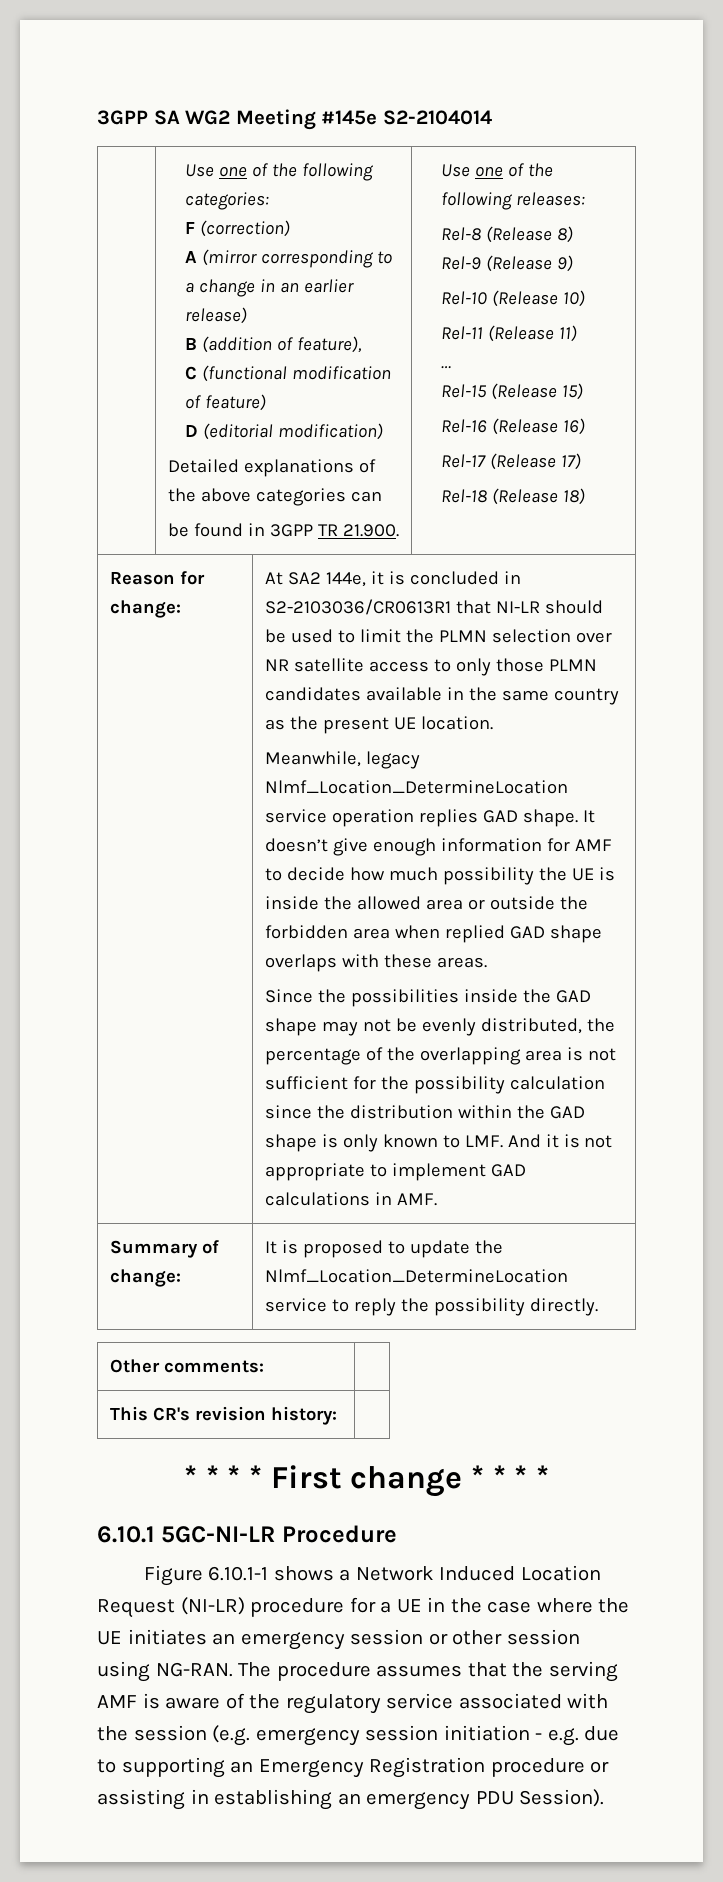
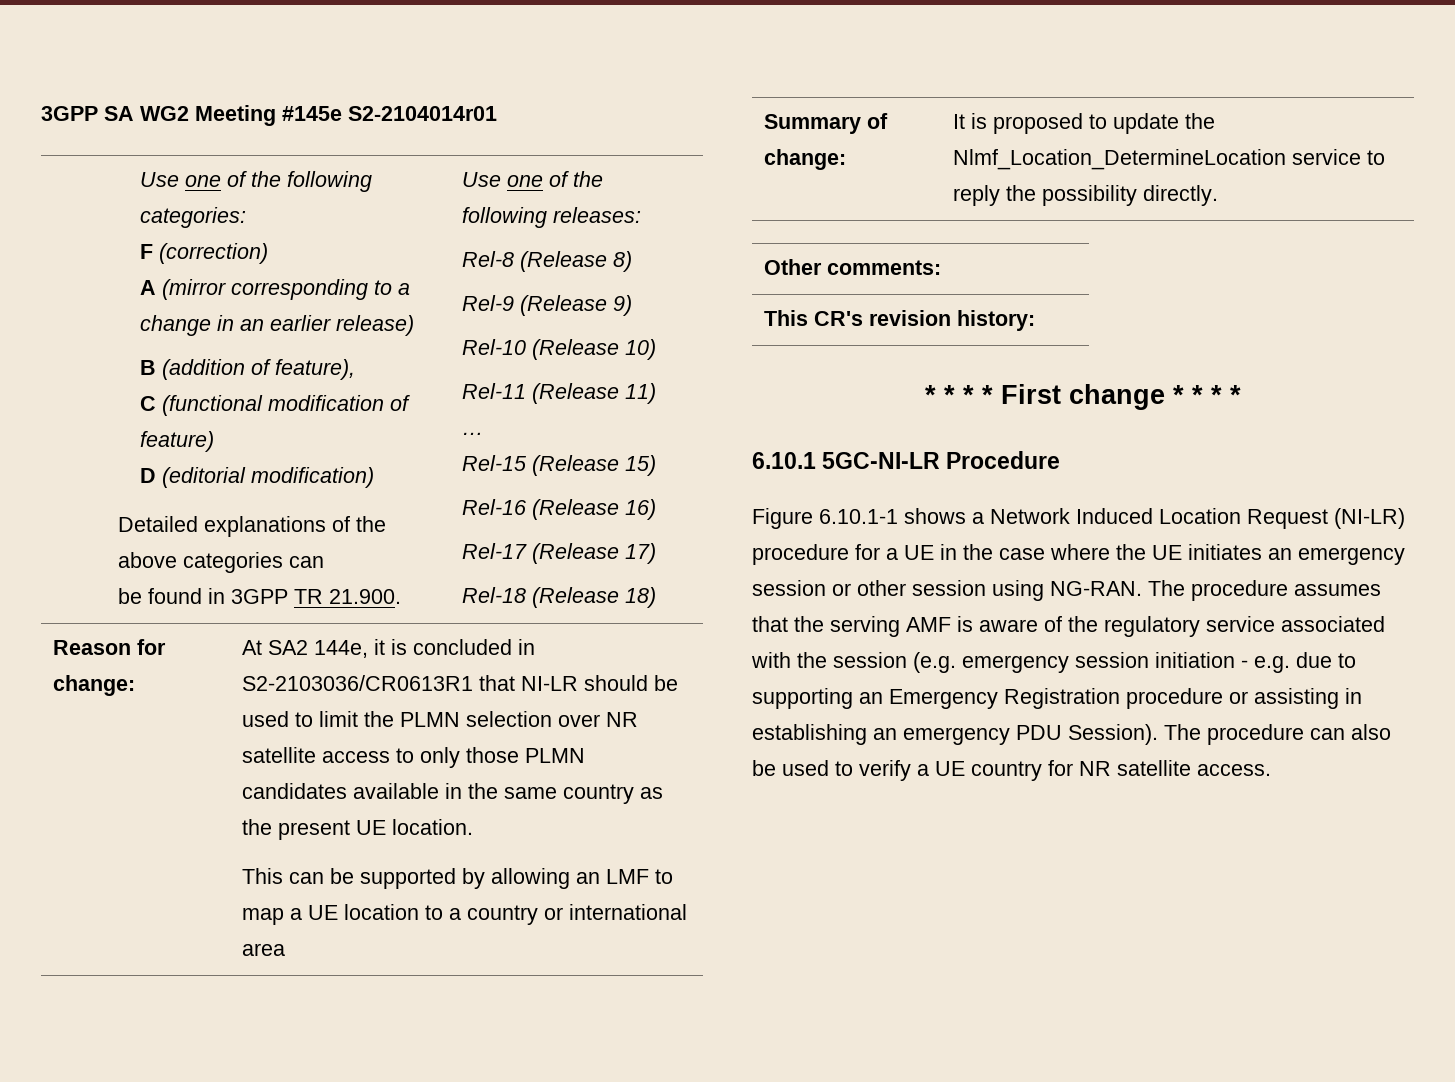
[382,110,492,125] S2-2104014 -> [348,106,497,121] S2-2104014r01
[264,751,420,769] [264,780,568,794] [264,809,595,827] [264,838,612,856] [264,867,615,885] [264,896,588,910] [264,925,602,943] [264,954,487,972] [264,989,591,1007] [264,1018,615,1036] [264,1047,616,1065] [264,1076,605,1094] [264,1105,585,1119] [264,1134,613,1152] [264,1163,526,1181] [264,1192,437,1206] Meanwhile, legacy Nlmf_Location_DetermineLocation service operation replies GAD shape. It doesn’t give enough information for AMF to decide how much possibility the UE is inside the allowed area or outside the forbidden area when replied GAD shape overlaps with these areas. // Since the possibilities inside the GAD shape may not be evenly distributed, the percentage of the overlapping area is not sufficient for the possibility calculation since the distribution within the GAD shape is only known to LMF. And it is not appropriate to implement GAD calculations in AMF. -> [242,868,674,889] [242,904,688,925] [242,943,286,956] This can be supported by allowing an LMF to map a UE location to a country or international area
(605, 1798) none -> [1164,724,1391,745] [752,760,1271,781] The procedure can also be used to verify a UE country for NR satellite access.

